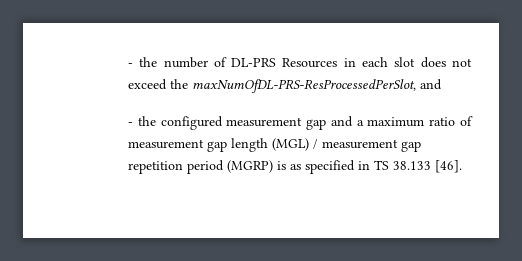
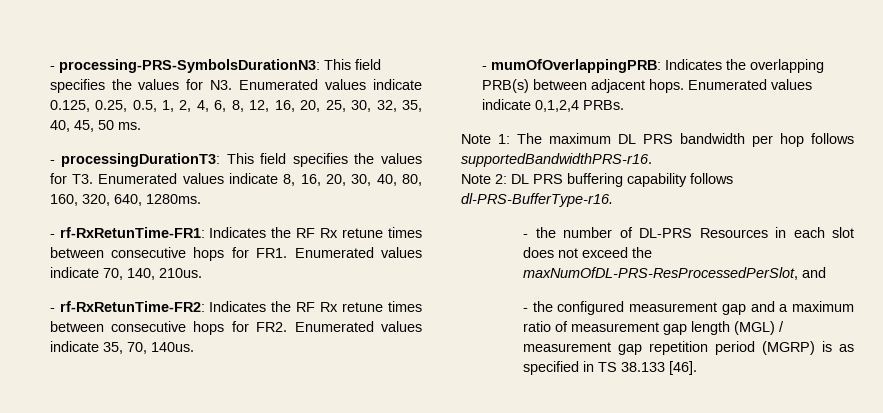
[127,63,133,67] - -> [49,59,381,73] [49,79,422,93] [49,100,422,112] [49,120,141,132] [49,153,423,167] [49,173,423,186] [49,194,201,206] [49,227,423,238] [49,247,423,261] [49,267,202,280] [49,301,423,312] [49,321,423,335] [49,341,194,354] [481,59,824,73] [481,79,812,93] [481,99,624,112] [461,133,854,147] [461,153,652,167] [461,173,733,187] [461,193,613,207] [522,234,528,238] - processing-PRS-SymbolsDurationN3: This field specifies the values for N3. Enumerated values indicate 0.125, 0.25, 0.5, 1, 2, 4, 6, 8, 12, 16, 20, 25, 30, 32, 35, 40, 45, 50 ms. // - processingDurationT3: This field specifies the values for T3. Enumerated values indicate 8, 16, 20, 30, 40, 80, 160, 320, 640, 1280ms. // - rf-RxRetunTime-FR1: Indicates the RF Rx retune times between consecutive hops for FR1. Enumerated values indicate 70, 140, 210us. // - rf-RxRetunTime-FR2: Indicates the RF Rx retune times between consecutive hops for FR2. Enumerated values indicate 35, 70, 140us. // - mumOfOverlappingPRB: Indicates the overlapping PRB(s) between adjacent hops. Enumerated values indicate 0,1,2,4 PRBs. // Note 1: The maximum DL PRS bandwidth per hop follows supportedBandwidthPRS-r16. // Note 2: DL PRS buffering capability follows dl-PRS-BufferType-r16. // -

